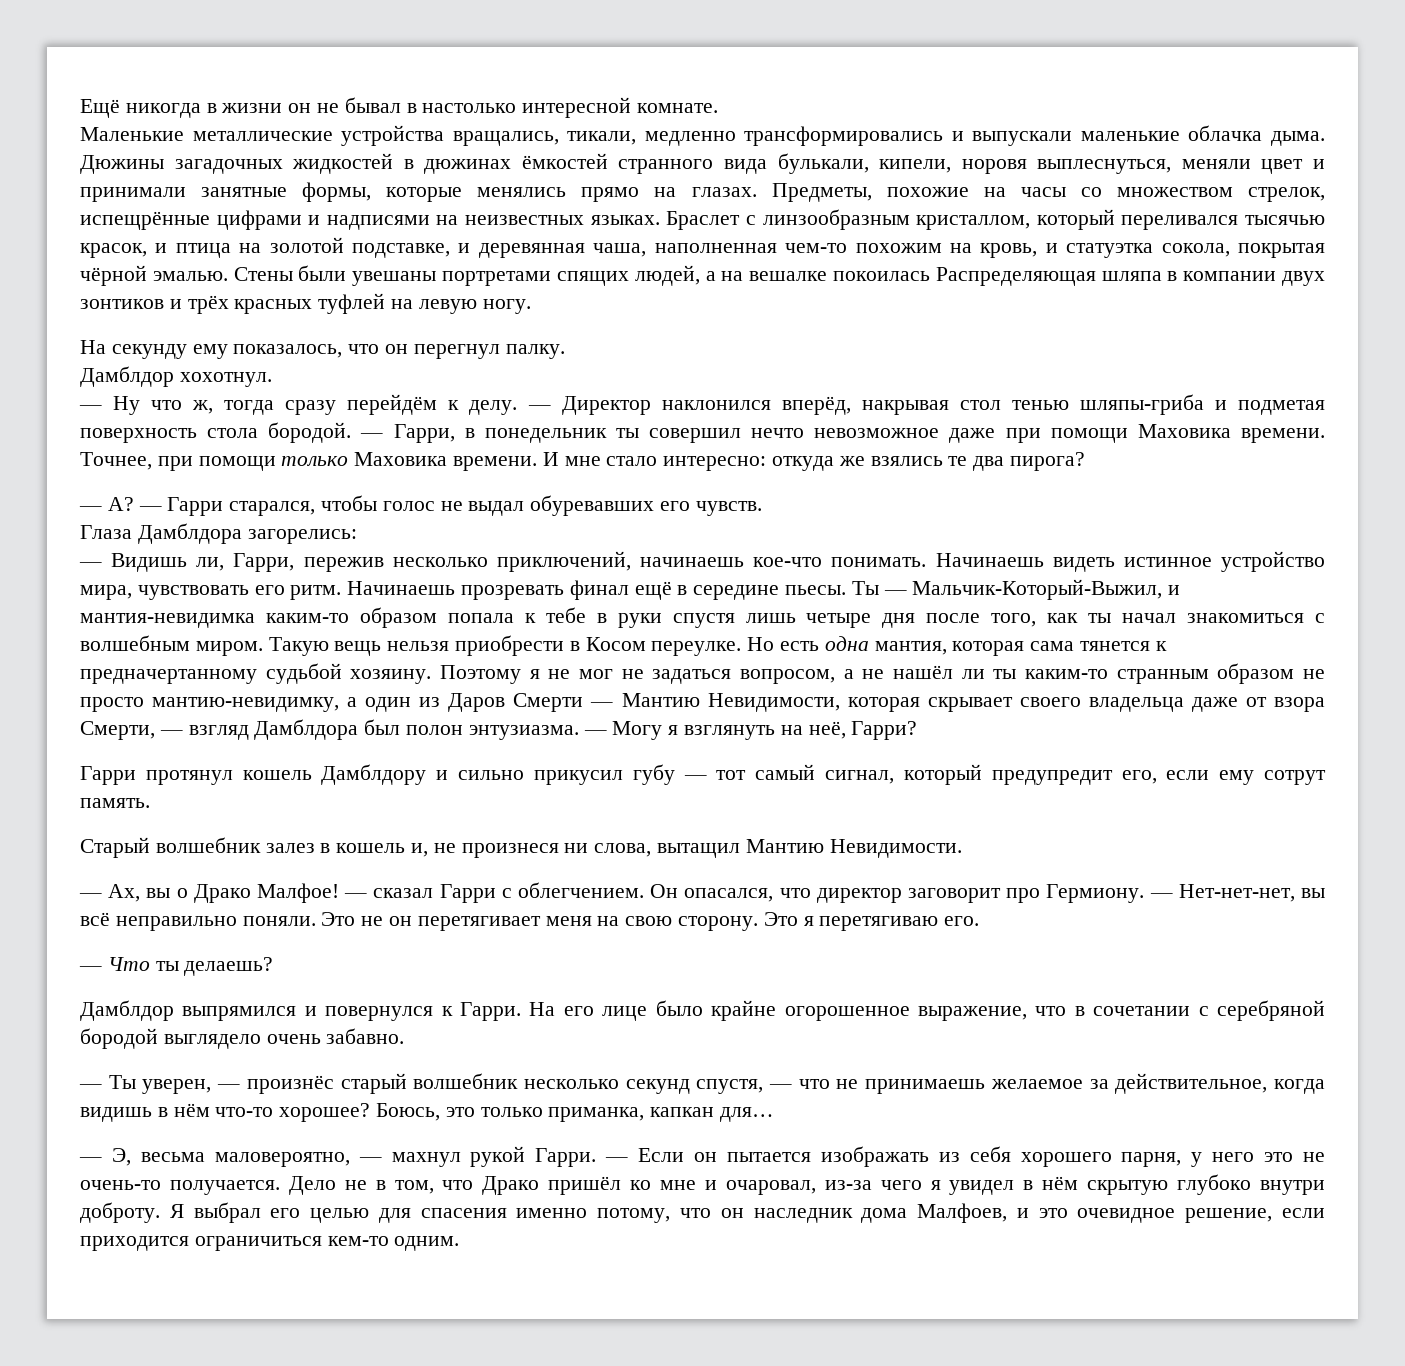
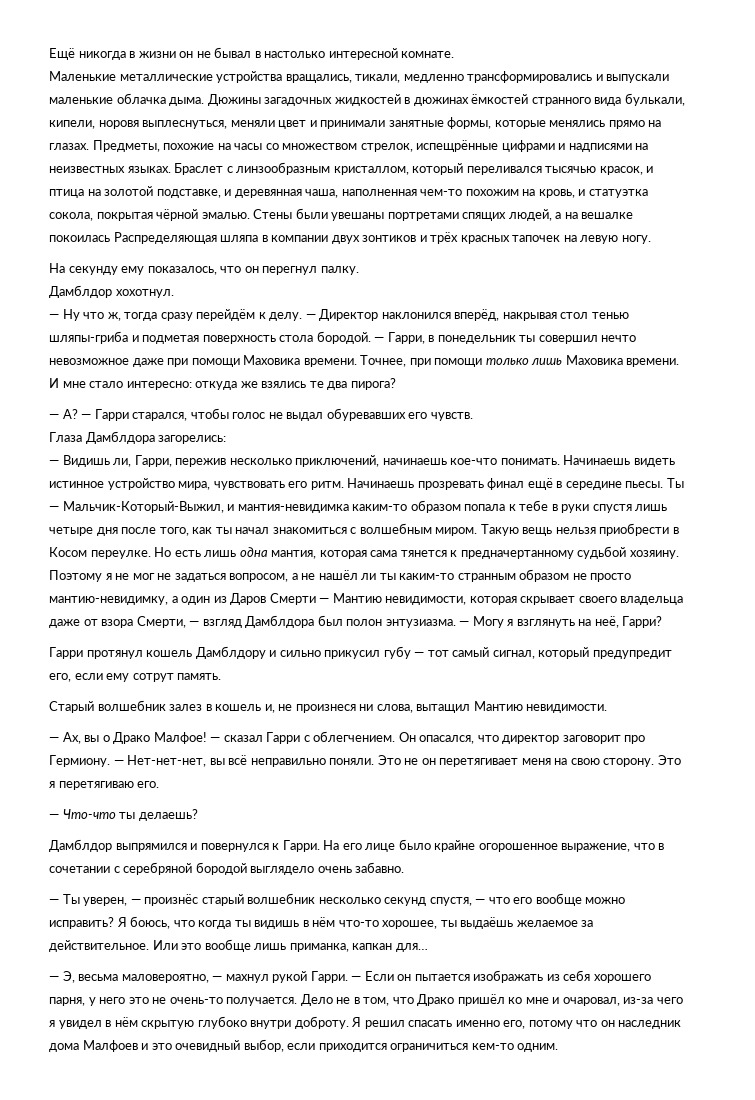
[318,293,386,314] туфлей -> [512,235,561,242] тапочек
(349, 461) none -> [531,358,563,365] лишь
(820, 646) none -> [204,550,237,557] лишь
[707,693,840,712] Невидимости, -> [385,596,467,605] невидимости,
[829,839,962,858] Невидимости. -> [526,704,608,713] невидимости.
[107,957,150,971] Что -> [62,809,116,819] Что-что
[836,1073,1326,1094] [80,1103,543,1122] не принимаешь желаемое за действительное, когда видишь в нём что-то хорошее? Боюсь, это только -> [513,893,626,906] [49,916,594,929] [49,939,287,952] его вообще можно исправить? Я боюсь, что когда ты видишь в нём что-то хорошее, ты выдаёшь желаемое за действительное. Или это вообще лишь
[193,1202,671,1223] выбрал его целью для спасения именно потому, -> [364,1020,573,1029] решил спасать именно его, потому
[917,1203,1008,1223] Малфоев, -> [82,1040,138,1052] Малфоев
[1077,1208,1273,1223] очевидное решение, -> [175,1039,284,1052] очевидный выбор,

